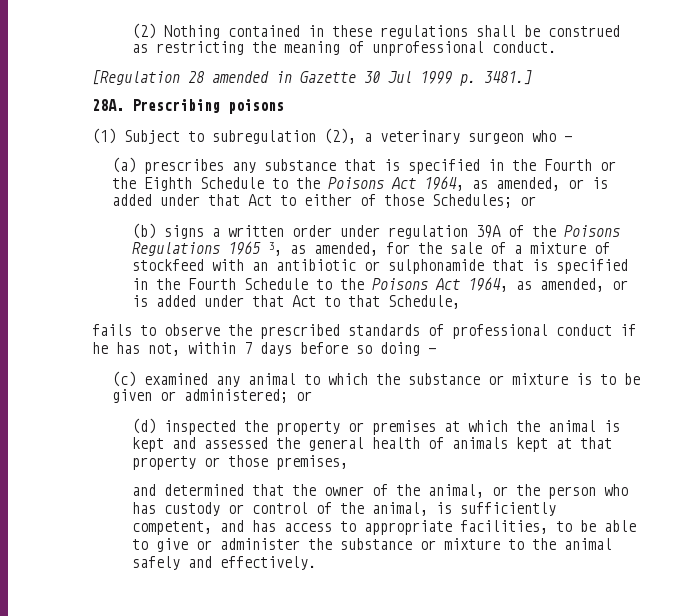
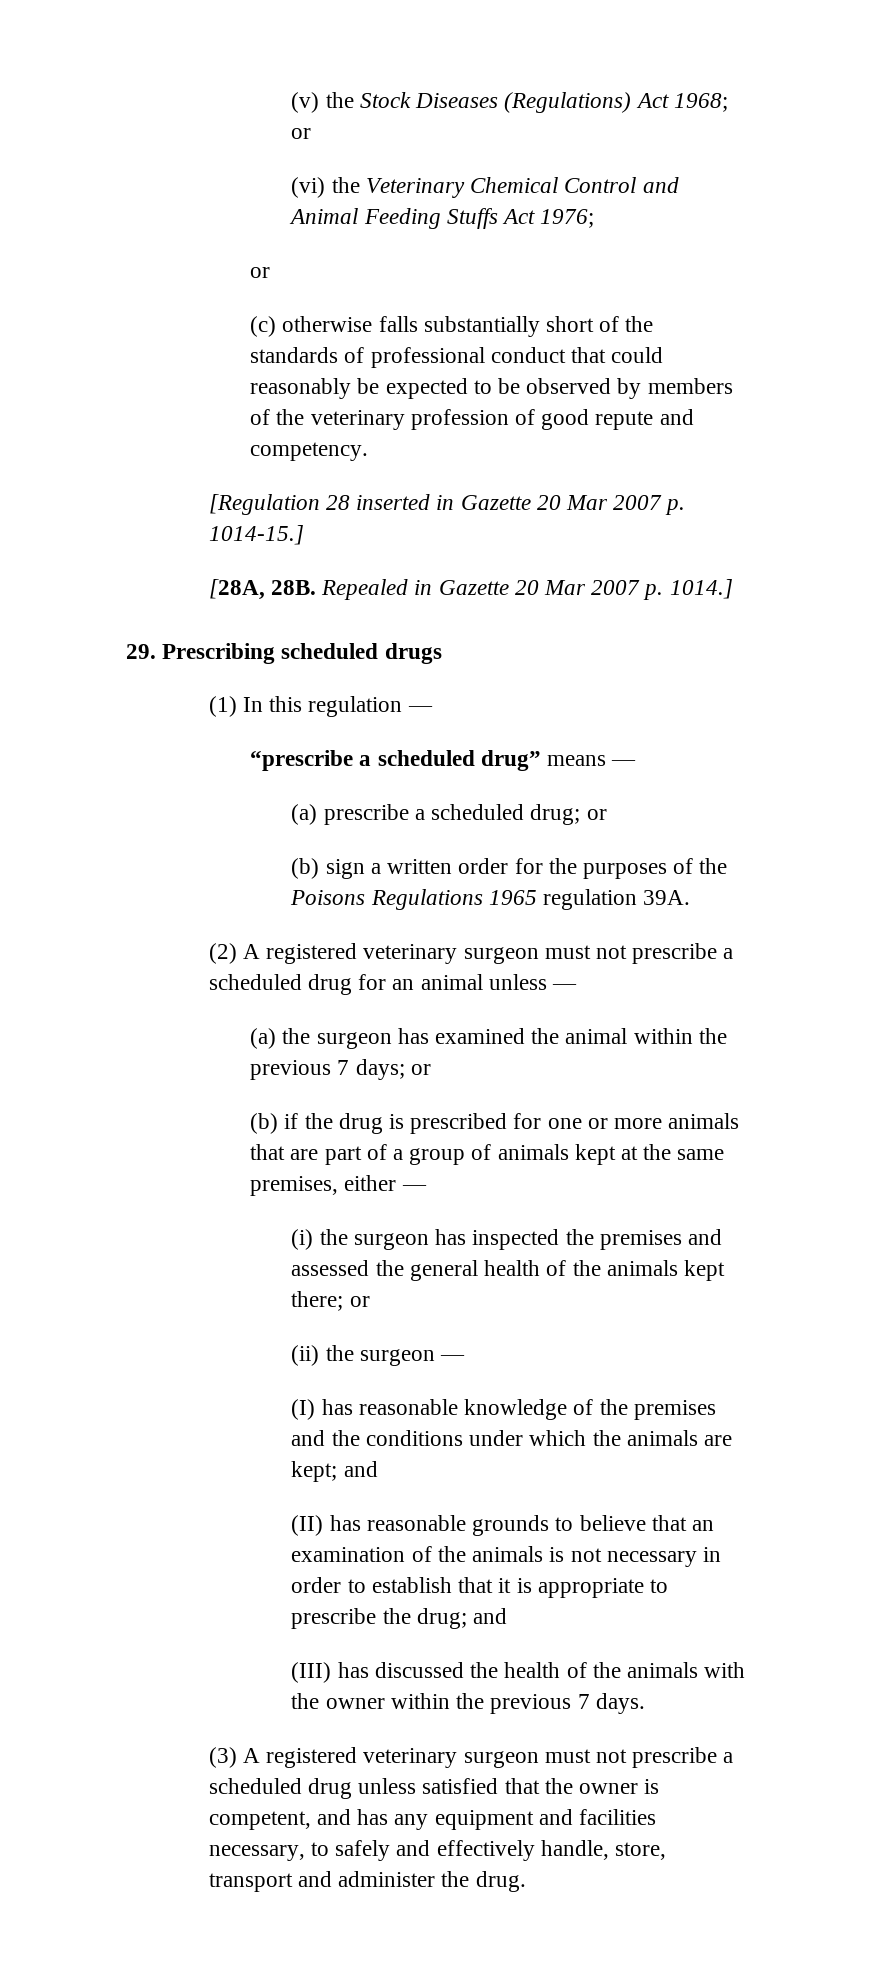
[132,23,621,39] [132,41,557,56] (2) Nothing contained in these regulations shall be construed as restricting the meaning of unprofessional conduct. -> [291,92,728,113] [291,128,312,139] [291,177,679,198] [289,208,595,229] [250,267,271,278] [250,316,654,337] [250,347,664,368] [250,378,733,399] [250,409,694,430] [250,442,369,461] (v) the Stock Diseases (Regulations) Act 1968; or // (vi) the Veterinary Chemical Control and Animal Feeding Stuffs Act 1976; // or // (c) otherwise falls substantially short of the standards of professional conduct that could reasonably be expected to be observed by members of the veterinary profession of good repute and competency.
[212,70,533,86] [92,99,285,114] [92,128,573,144] [112,157,617,174] [112,176,609,191] [112,194,537,208] [132,223,205,239] amended in Gazette 30 Jul 1999 p. 3481.] // 28A. Prescribing poisons // (1) Subject to subregulation (2), a veterinary surgeon who — // (a) prescribes any substance that is specified in the Fourth or the Eighth Schedule to the Poisons Act 1964, as amended, or is added under that Act to either of those Schedules; or // (b) signs -> [356,494,686,515] [208,525,304,545] [208,579,733,600] [126,643,442,664] [208,696,433,717] [250,750,637,771] [291,804,607,825] [291,858,365,879] inserted in Gazette 20 Mar 2007 p. 1014-15.] // [28A, 28B. Repealed in Gazette 20 Mar 2007 p. 1014.] // 29. Prescribing scheduled drugs // (1) In this regulation — // “prescribe a scheduled drug” means — // (a) prescribe a scheduled drug; or // (b) sign
[340,225,502,239] under regulation 39A -> [514,858,667,879] for the purposes
[268,242,611,256] [132,259,629,274] [132,277,629,292] [132,295,461,309] [92,324,637,339] [92,342,437,356] [112,371,641,387] [112,389,313,403] [132,418,621,435] [132,437,165,452] 3, as amended, for the sale of a mixture of stockfeed with an antibiotic or sulphonamide that is specified in the Fourth Schedule to the Poisons Act 1964, as amended, or is added under that Act to that Schedule, // fails to observe the prescribed standards of professional conduct if he has not, within 7 days before so doing — // (c) examined any animal to which the substance or mixture is to be given or administered; or // (d) inspected the property or premises at which the animal is kept -> [543,889,691,910] [208,943,734,964] [208,974,577,995] [250,1028,727,1049] [250,1059,431,1080] [250,1113,740,1134] [250,1144,725,1165] [250,1175,427,1196] [291,1229,682,1250] regulation 39A. // (2) A registered veterinary surgeon must not prescribe a scheduled drug for an animal unless — // (a) the surgeon has examined the animal within the previous 7 days; or // (b) if the drug is prescribed for one or more animals that are part of a group of animals kept at the same premises, either — // (i) the surgeon has inspected the premises
[452,437,613,452] [132,455,349,470] [132,484,629,499] [132,502,557,516] [132,520,637,535] [132,538,613,552] [132,556,317,570] animals kept at that property or those premises, // and determined that the owner of the animal, or the person who has custody or control of the animal, is sufficiently competent, and has access to appropriate facilities, to be able to give or administer the substance or mixture to the animal safely and effectively. -> [572,1260,725,1281] [291,1291,370,1311] [291,1345,466,1366] [291,1399,716,1420] [291,1430,732,1446] [291,1461,378,1482] [291,1515,714,1536] [291,1546,721,1567] [291,1577,668,1598] [291,1608,508,1629] [291,1662,746,1683] [291,1693,645,1714] [208,1747,734,1768] [208,1778,660,1799] [208,1809,656,1830] [208,1840,666,1861] [208,1871,526,1892] the animals kept there; or // (ii) the surgeon — // (I) has reasonable knowledge of the premises and the conditions under which the animals are kept; and // (II) has reasonable grounds to believe that an examination of the animals is not necessary in order to establish that it is appropriate to prescribe the drug; and // (III) has discussed the health of the animals with the owner within the previous 7 days. // (3) A registered veterinary surgeon must not prescribe a scheduled drug unless satisfied that the owner is competent, and has any equipment and facilities necessary, to safely and effectively handle, store, transport and administer the drug.

